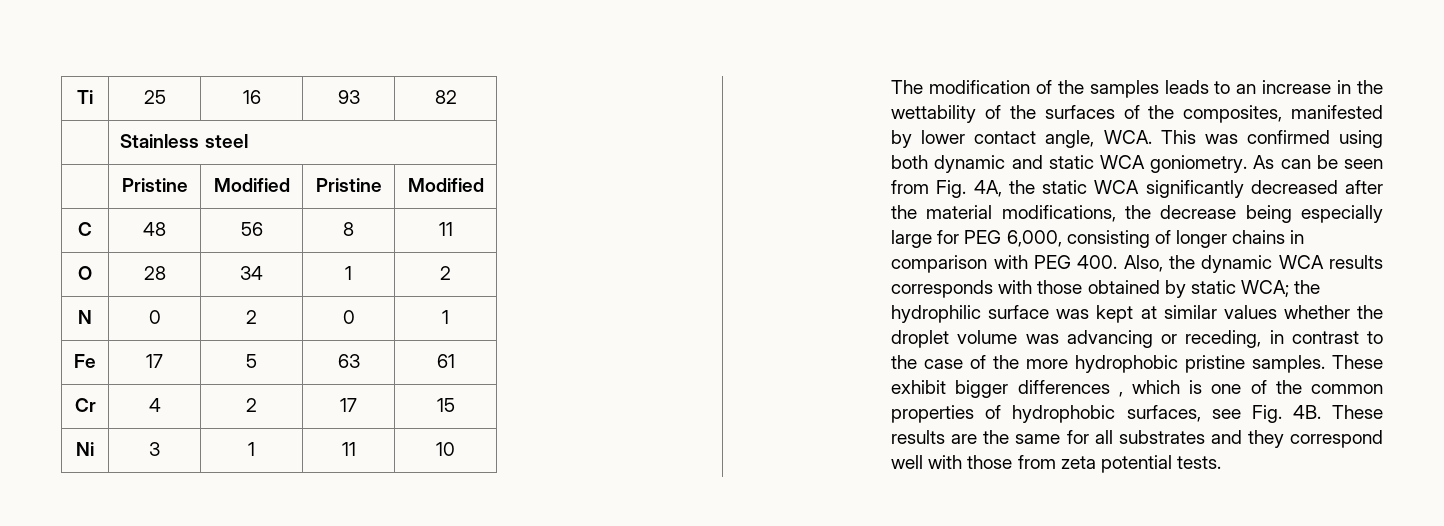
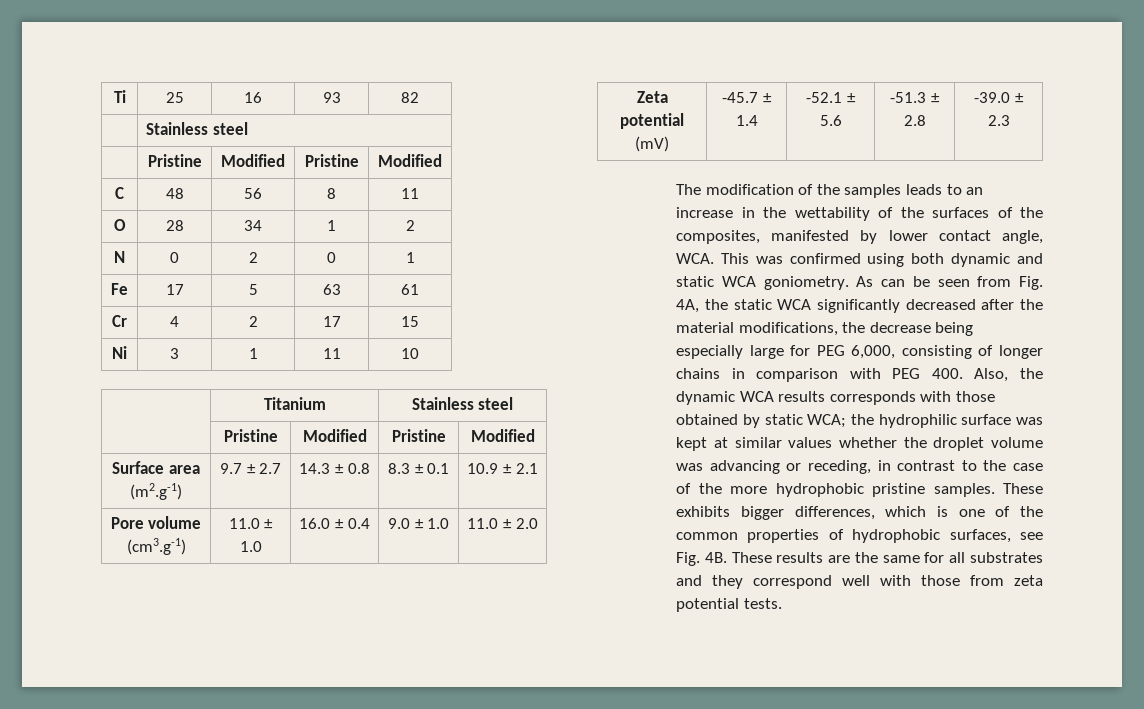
(455, 449) none -> [263,397,326,410] [411,397,514,410] [223,429,278,442] [302,429,367,442] [391,429,446,442] [470,429,535,442] [112,461,200,474] [130,483,182,500] [219,463,282,474] [299,463,370,474] [387,463,450,474] [467,463,538,474] [110,516,202,529] [126,538,186,555] [228,518,274,529] [239,541,262,552] [299,518,370,529] [387,518,450,529] [467,518,538,529] [636,91,668,103] [620,113,684,129] [635,136,669,152] [722,92,772,103] [735,115,758,126] [806,92,856,103] [819,115,842,126] [890,92,940,103] [903,115,926,126] [974,92,1024,103] [987,115,1010,126] // | Titanium | Stainless steel // | Pristine | Modified | Pristine | Modified // Surface area (m2.g-1) | 9.7 ± 2.7 | 14.3 ± 0.8 | 8.3 ± 0.1 | 10.9 ± 2.1 // Pore volume (cm3.g-1) | 11.0 ± 1.0 | 16.0 ± 0.4 | 9.0 ± 1.0 | 11.0 ± 2.0 // Zeta potential (mV) | -45.7 ± 1.4 | -52.1 ± 5.6 | -51.3 ± 2.8 | -39.0 ± 2.3
[891,380,1123,398] exhibit bigger differences , -> [676,506,875,520] exhibits bigger differences,

